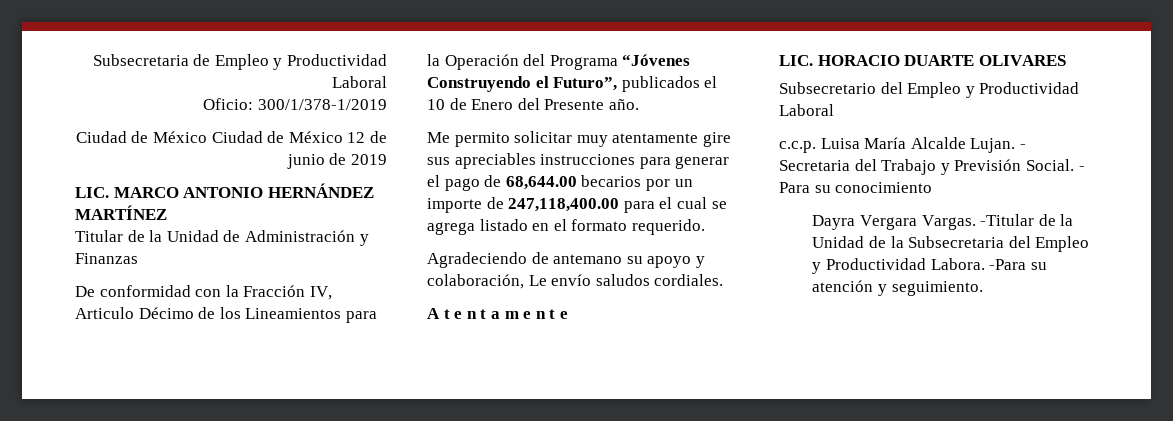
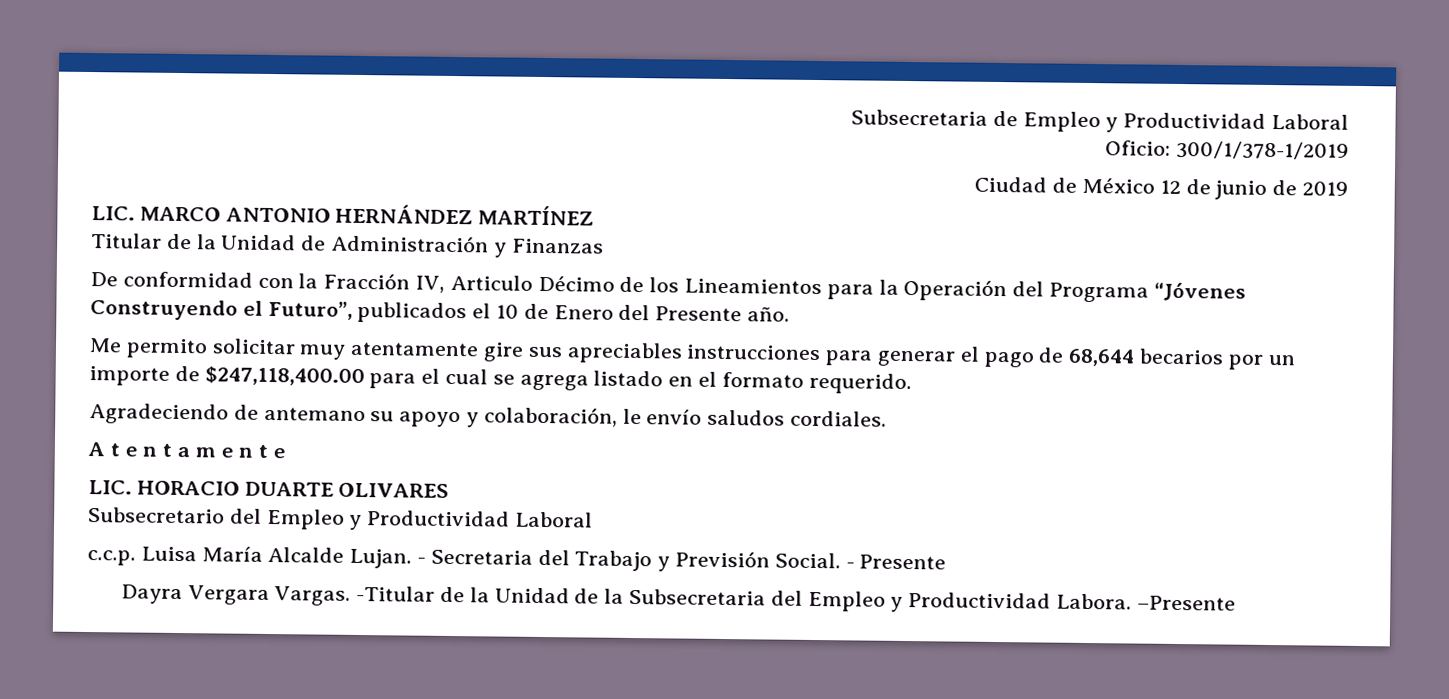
[211,131,343,143] Ciudad de México -> (1155, 185) none
[505,176,577,190] 68,644.00 -> [1068,348,1136,367] 68,644
[508,198,620,212] 247,118,400.00 -> [204,366,365,387] $247,118,400.00
[528,275,547,286] Le -> [622,408,642,425] le
[779,182,933,193] Para su conocimiento -> [859,554,947,570] Presente
[989,259,1047,270] [812,280,983,296] -Para su atención y seguimiento. -> [1136,595,1236,611] –Presente

